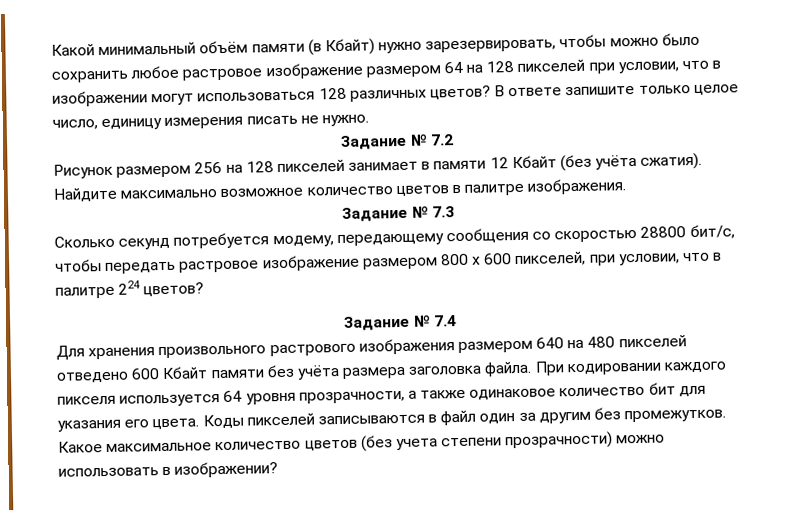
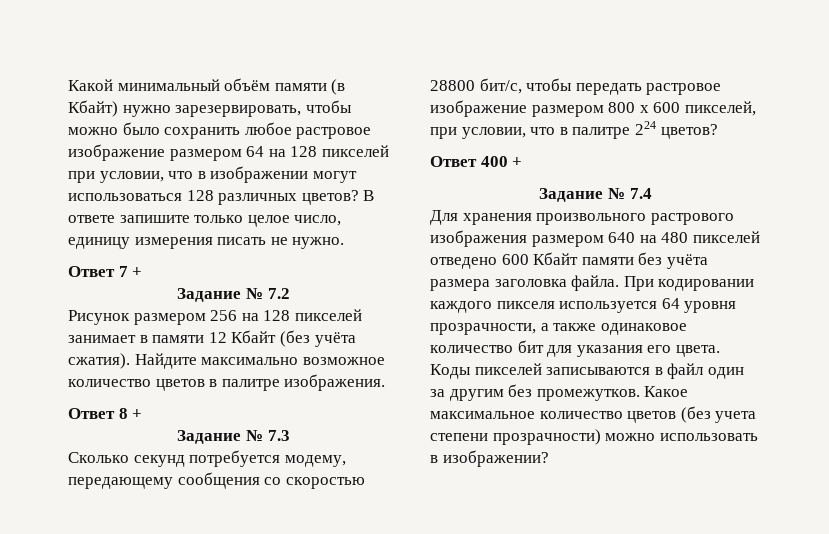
(369, 120) none -> [68,266,143,277] // Ответ 7 +
(627, 186) none -> [68,408,143,419] // Ответ 8 +
(205, 289) none -> [430,156,523,167] // Ответ 400 +

